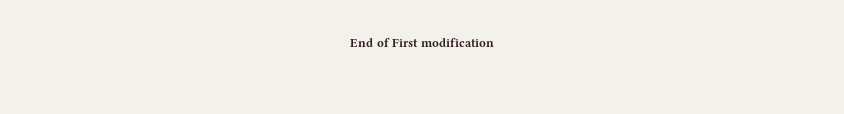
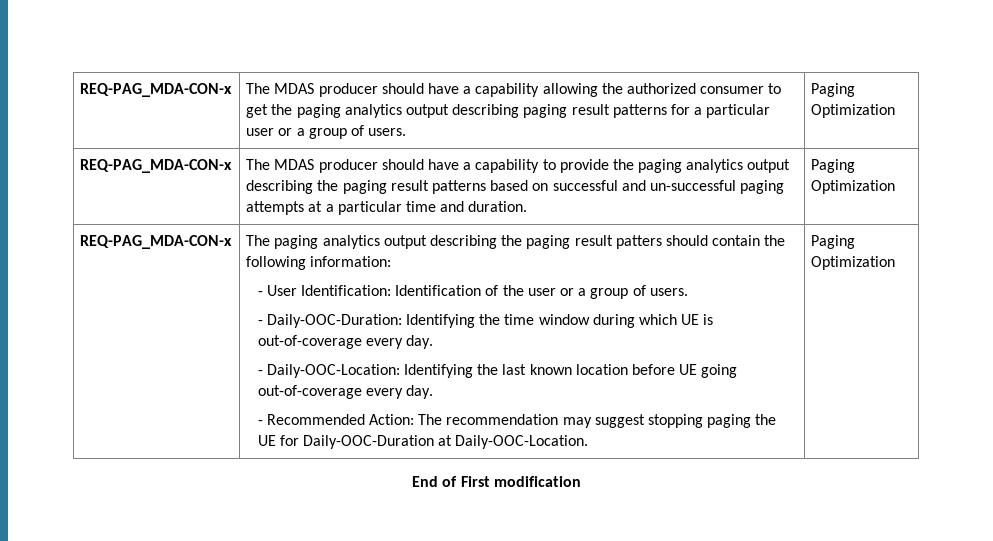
(350, 43) none -> [80,83,233,97] [246,83,782,97] [246,104,771,118] [246,125,407,139] [811,83,856,97] [811,104,896,118] [80,159,233,173] [246,159,791,173] [246,180,785,194] [246,201,528,215] [811,159,856,173] [811,180,896,194] [80,235,233,249] [246,235,786,249] [246,256,392,270] [257,285,688,299] [257,314,714,328] [257,335,434,349] [257,364,738,378] [257,385,434,399] [257,414,777,428] [257,435,589,449] [811,235,856,249] [811,256,896,270] REQ-PAG_MDA-CON-x | The MDAS producer should have a capability allowing the authorized consumer to get the paging analytics output describing paging result patterns for a particular user or a group of users. | Paging Optimization // REQ-PAG_MDA-CON-x | The MDAS producer should have a capability to provide the paging analytics output describing the paging result patterns based on successful and un-successful paging attempts at a particular time and duration. | Paging Optimization // REQ-PAG_MDA-CON-x | The paging analytics output describing the paging result patters should contain the following information: // - User Identification: Identification of the user or a group of users. // - Daily-OOC-Duration: Identifying the time window during which UE is out-of-coverage every day. // - Daily-OOC-Location: Identifying the last known location before UE going out-of-coverage every day. // - Recommended Action: The recommendation may suggest stopping paging the UE for Daily-OOC-Duration at Daily-OOC-Location. | Paging Optimization //

